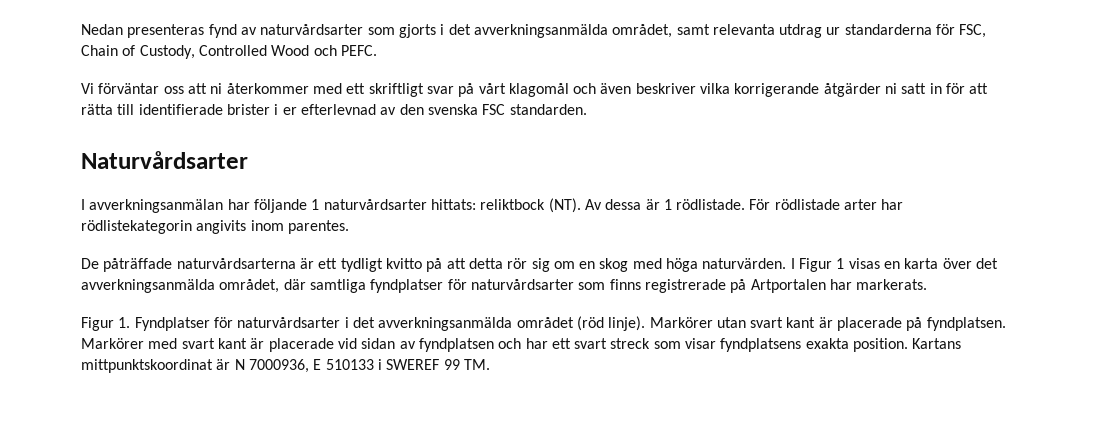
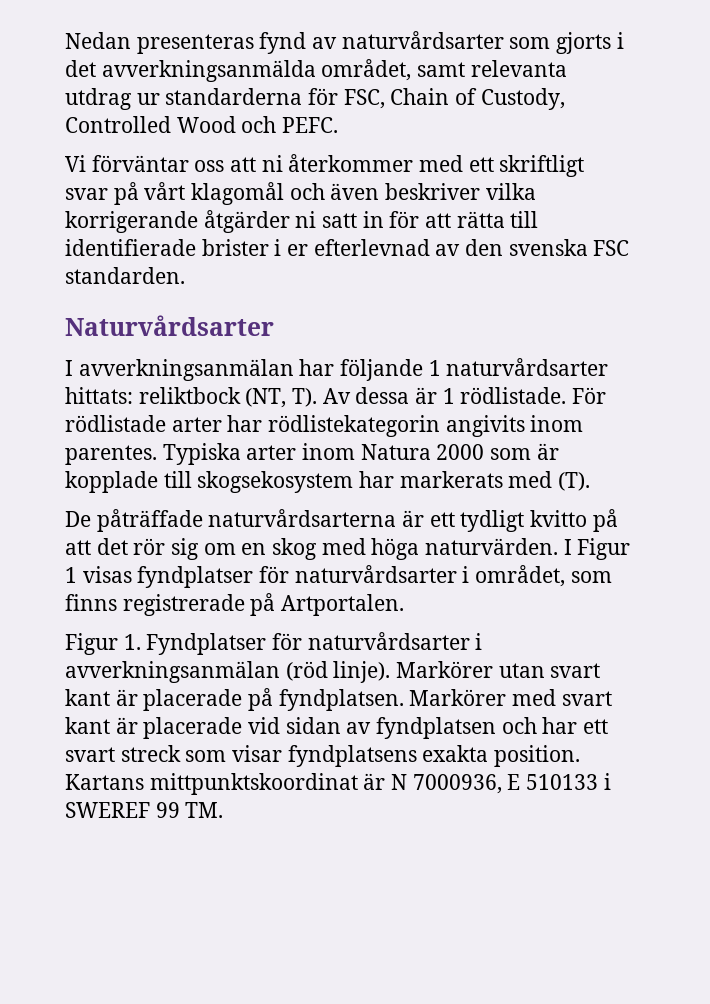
[548,198,581,213] (NT). -> [245,388,318,408] (NT, T).
(349, 227) none -> [162,443,559,465] [65,471,591,493] Typiska arter inom Natura 2000 som är kopplade till skogsekosystem har markerats med (T).
[468,258,503,269] detta -> [96,538,128,555] det
[884,258,999,269] [81,279,366,293] en karta över det avverkningsanmälda området, där samtliga -> (132, 574) none
(574, 284) none -> [462,565,566,587] i området,
[750,279,928,293] Artportalen har markerats. -> [281,594,405,616] Artportalen.
[352,317,574,331] det avverkningsanmälda området -> [65,661,280,683] avverkningsanmälan

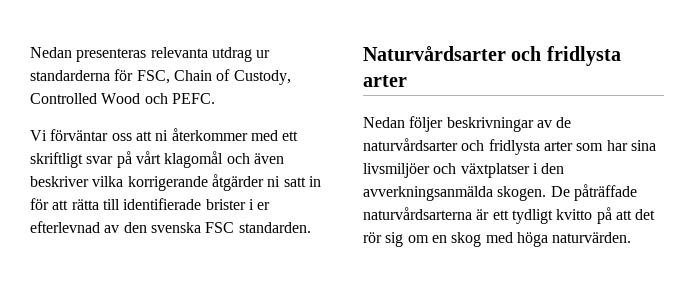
[259,31,624,54] [65,59,466,82] fynd av naturvårdsarter som gjorts i det avverkningsanmälda området, samt -> (147, 55) none
[65,358,609,381] [65,387,607,408] [65,415,584,437] [65,443,559,465] [65,471,591,493] // I avverkningsanmälan har följande 1 naturvårdsarter hittats: reliktbock (NT, T). Av dessa är 1 rödlistade. För rödlistade arter har rödlistekategorin angivits inom parentes. Typiska arter inom Natura 2000 som är kopplade till skogsekosystem har markerats med (T). // -> [511,46,621,66] [363,75,407,87] [363,116,572,132] [363,138,656,155] [363,163,565,178] [363,186,547,201] och fridlysta arter // Nedan följer beskrivningar av de naturvårdsarter och fridlysta arter som har sina livsmiljöer och växtplatser i den avverkningsanmälda skogen.
[563,538,631,560] [65,565,612,588] [65,593,405,616] [65,632,483,655] [65,661,601,683] [65,688,612,711] [65,717,609,739] [65,745,581,767] [65,773,611,795] [65,802,224,818] I Figur 1 visas fyndplatser för naturvårdsarter i området, som finns registrerade på Artportalen. // Figur 1. Fyndplatser för naturvårdsarter i avverkningsanmälan (röd linje). Markörer utan svart kant är placerade på fyndplatsen. Markörer med svart kant är placerade vid sidan av fyndplatsen och har ett svart streck som visar fyndplatsens exakta position. Kartans mittpunktskoordinat är N 7000936, E 510133 i SWEREF 99 TM. -> (632, 237) none

